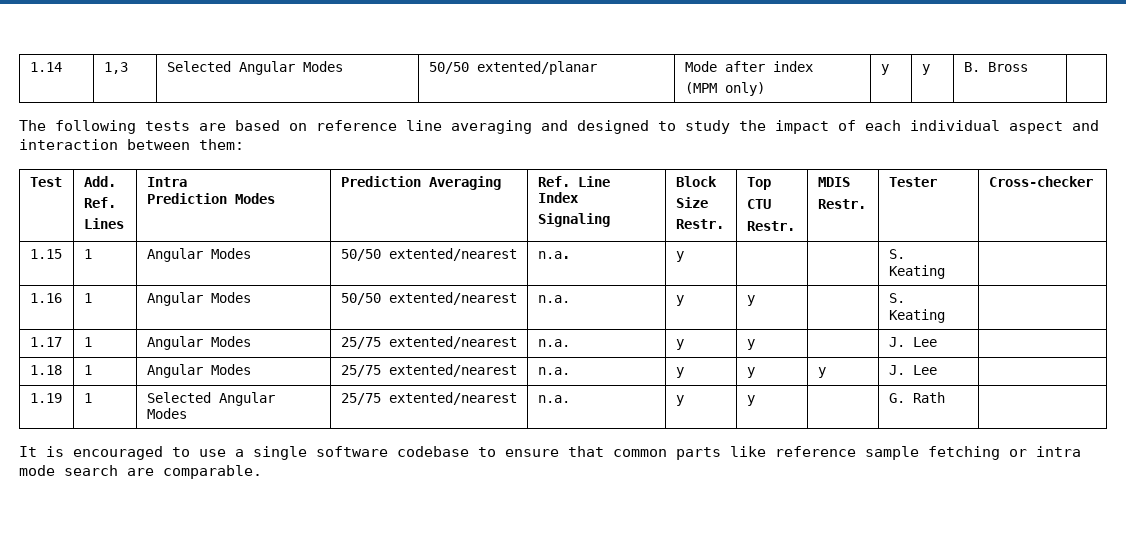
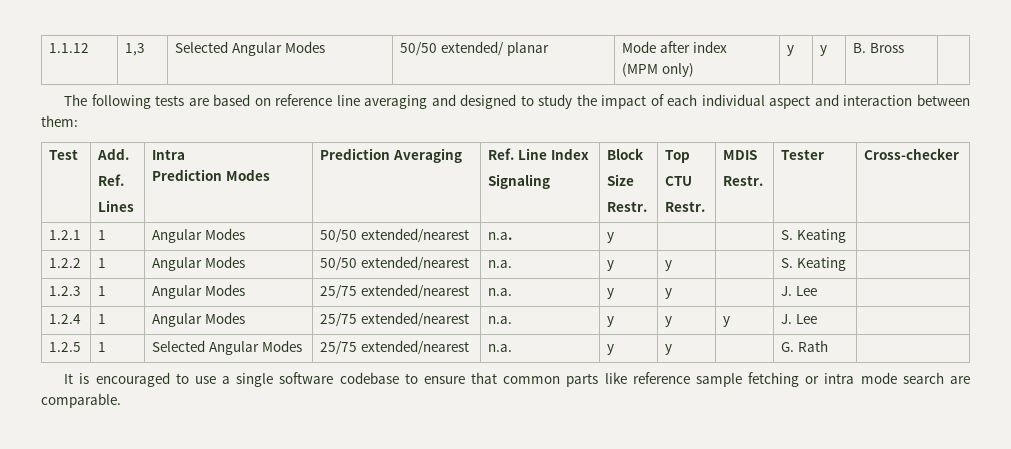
[29,62,62,72] 1.14 -> [49,43,90,53] 1.1.12
[476,61,597,75] extented/planar -> [440,41,549,56] extended/ planar
[29,249,62,259] [83,249,92,259] [146,248,251,262] [340,248,517,261] 1.15 | 1 | Angular Modes | 50/50 extented/nearest -> [49,230,82,240] [98,230,107,240] [152,228,245,243] [320,228,469,243] 1.2.1 | 1 | Angular Modes | 50/50 extended/nearest
[29,293,62,303] [83,293,92,303] [146,292,251,306] [340,292,517,305] 1.16 | 1 | Angular Modes | 50/50 extented/nearest -> [49,258,82,268] [98,258,107,268] [152,256,245,271] [320,256,469,271] 1.2.2 | 1 | Angular Modes | 50/50 extended/nearest
[29,337,62,347] [83,337,92,347] [146,336,251,350] [340,336,517,349] 1.17 | 1 | Angular Modes | 25/75 extented/nearest -> [49,286,82,296] [98,286,107,296] [152,284,245,299] [320,284,469,299] 1.2.3 | 1 | Angular Modes | 25/75 extended/nearest
[29,365,62,375] [83,365,92,375] [146,364,251,378] [340,364,517,377] 1.18 | 1 | Angular Modes | 25/75 extented/nearest -> [49,314,82,324] [98,314,107,324] [152,312,245,327] [320,312,469,327] 1.2.4 | 1 | Angular Modes | 25/75 extended/nearest
[29,393,62,403] 1.19 -> [49,342,82,352] 1.2.5
[388,392,517,405] extented/nearest -> [360,340,469,355] extended/nearest

